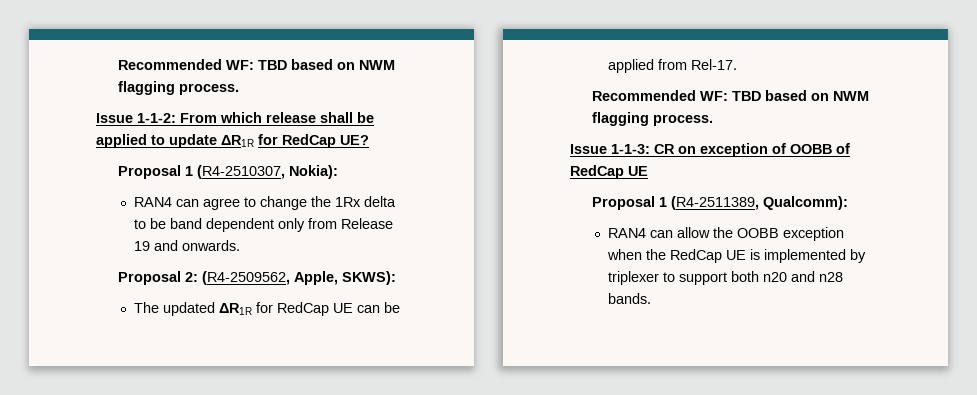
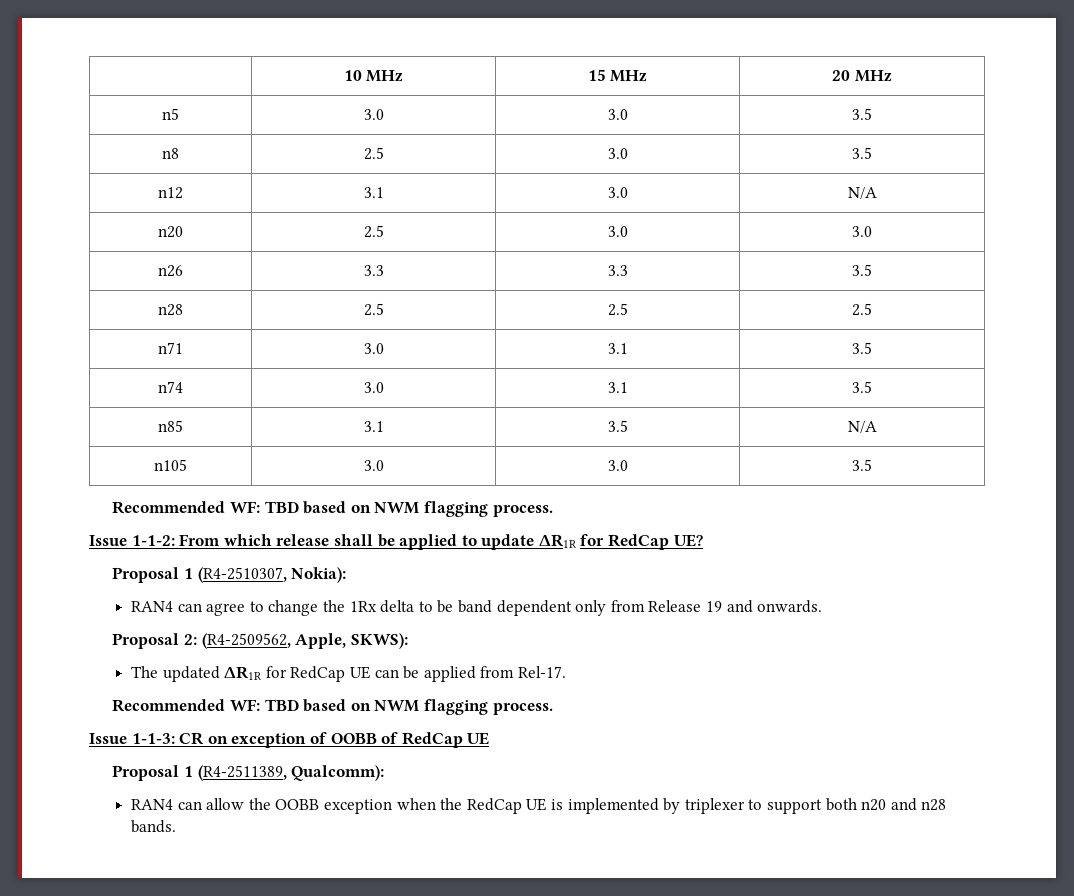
(118, 64) none -> [343,70,404,82] [587,69,648,82] [832,70,892,82] [162,108,179,120] [363,109,384,120] [607,109,628,120] [852,108,872,120] [162,148,179,159] [363,147,384,160] [607,148,628,159] [852,147,872,159] [158,187,183,199] [363,187,384,198] [607,187,628,198] [847,187,877,199] [158,226,183,238] [363,225,384,238] [607,226,628,237] [852,226,872,237] [158,265,183,277] [363,265,384,276] [607,265,628,276] [852,264,872,276] [158,304,183,316] [363,303,384,316] [607,303,628,316] [852,303,872,316] [158,342,183,354] [363,343,384,354] [607,343,628,354] [852,342,872,354] [158,381,183,393] [363,382,384,393] [607,382,628,393] [852,381,872,393] [158,420,183,432] [363,421,384,432] [607,420,628,432] [847,421,877,433] [154,459,187,471] [363,460,384,471] [607,460,628,471] [852,459,872,471] | 10 MHz | 15 MHz | 20 MHz // n5 | 3.0 | 3.0 | 3.5 // n8 | 2.5 | 3.0 | 3.5 // n12 | 3.1 | 3.0 | N/A // n20 | 2.5 | 3.0 | 3.0 // n26 | 3.3 | 3.3 | 3.5 // n28 | 2.5 | 2.5 | 2.5 // n71 | 3.0 | 3.1 | 3.5 // n74 | 3.0 | 3.1 | 3.5 // n85 | 3.1 | 3.5 | N/A // n105 | 3.0 | 3.0 | 3.5 //

